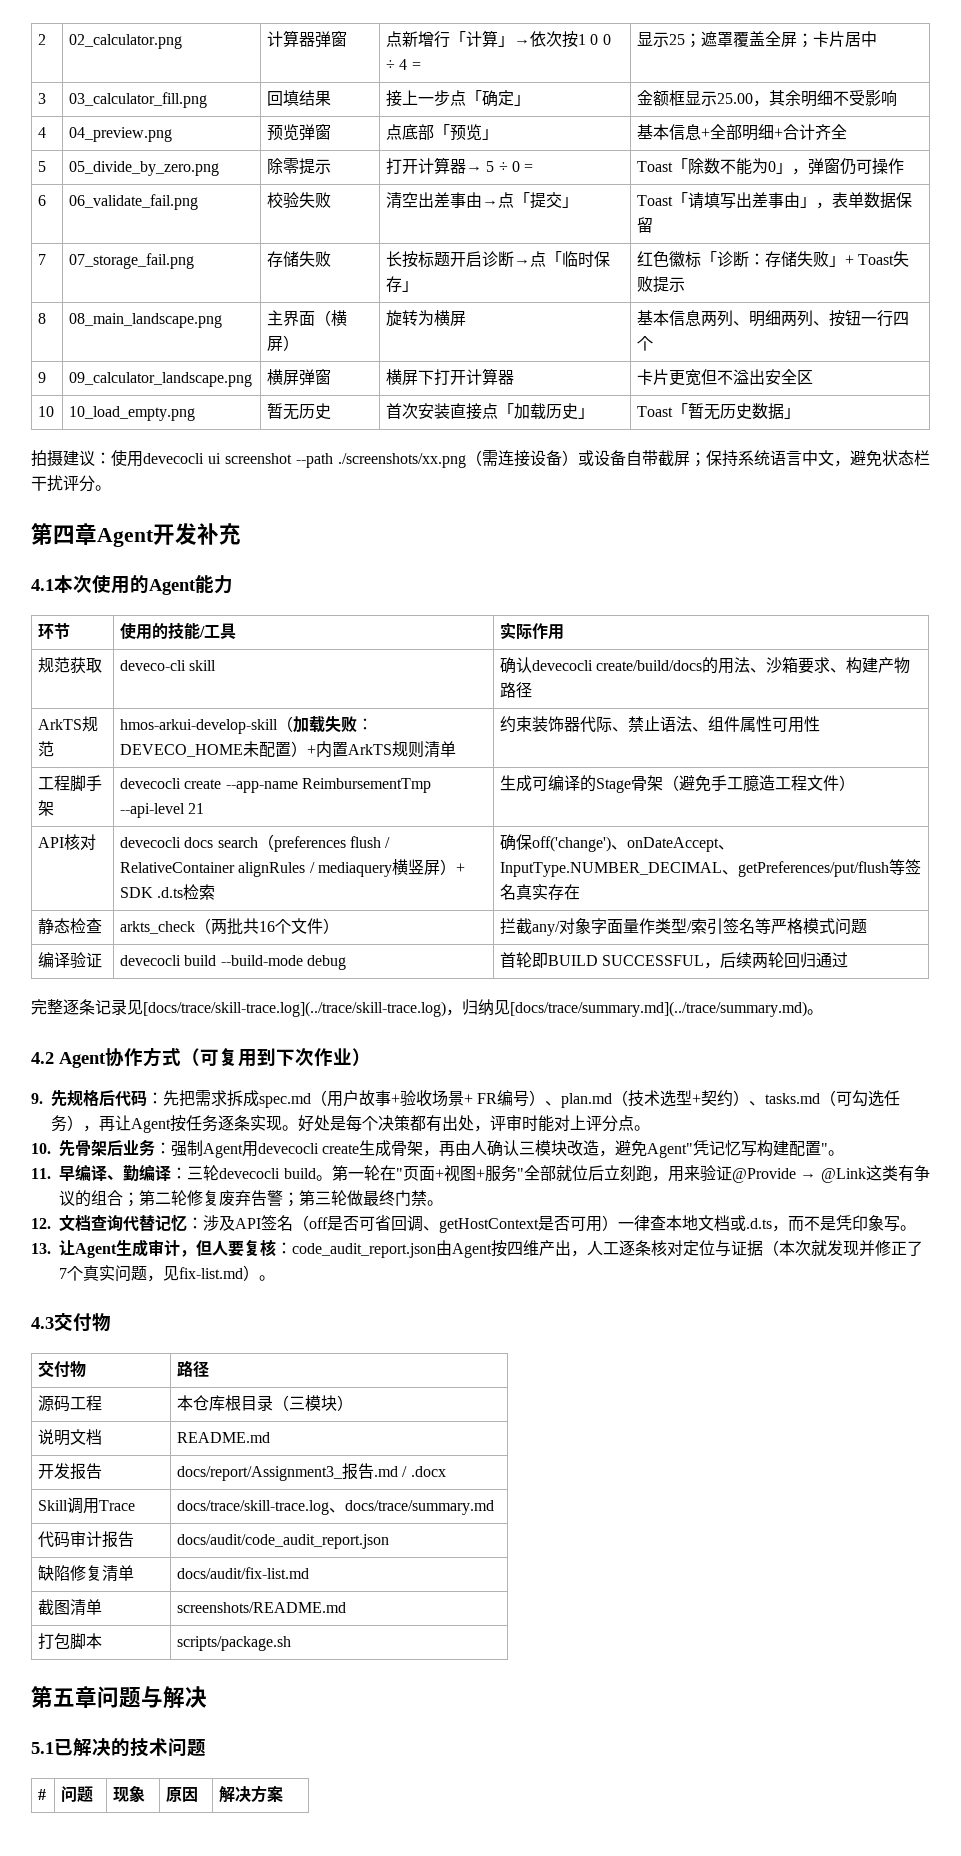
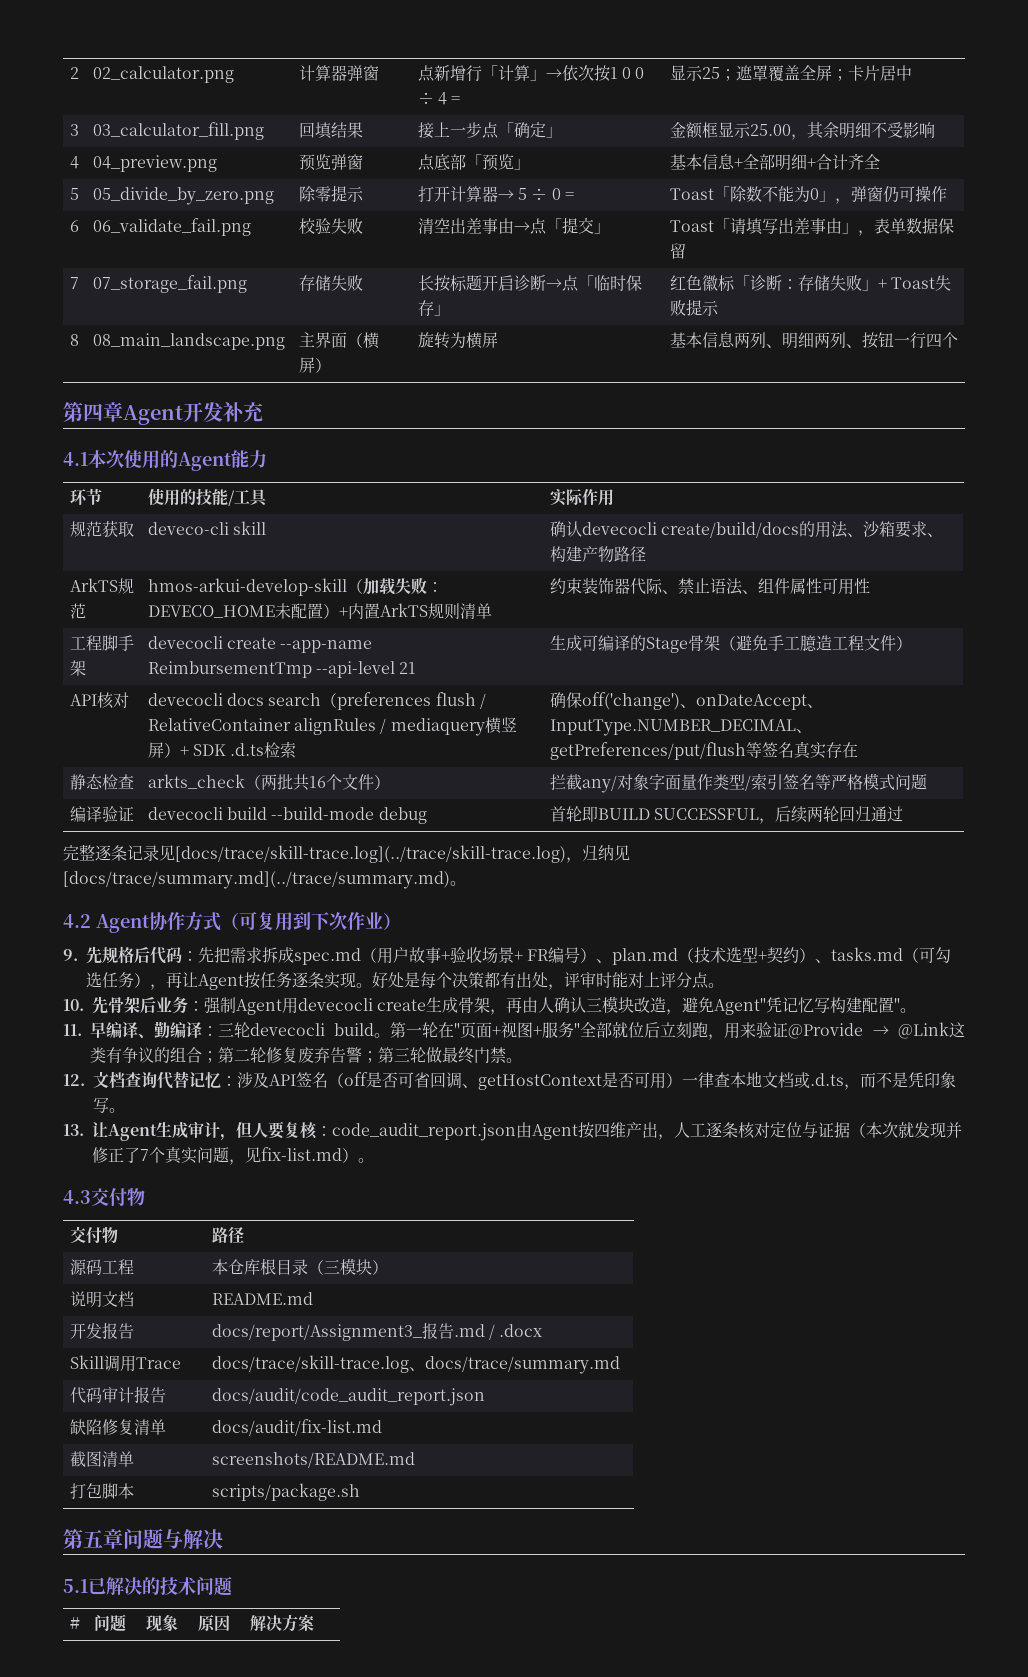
[38,372,47,383] [69,372,253,387] [267,369,332,386] [386,368,515,385] [637,369,814,386] [38,406,55,417] [69,406,196,421] [267,403,332,420] [386,403,595,420] [637,403,801,420] [31,450,930,468] [31,475,111,492] // 9 | 09_calculator_landscape.png | 横屏弹窗 | 横屏下打开计算器 | 卡片更宽但不溢出安全区 // 10 | 10_load_empty.png | 暂无历史 | 首次安装直接点「加载历史」 | Toast「暂无历史数据」 // 拍摄建议：使用devecocli ui screenshot --path ./screenshots/xx.png（需连接设备）或设备自带截屏；保持系统语言中文，避免状态栏干扰评分。 -> (958, 340) none

